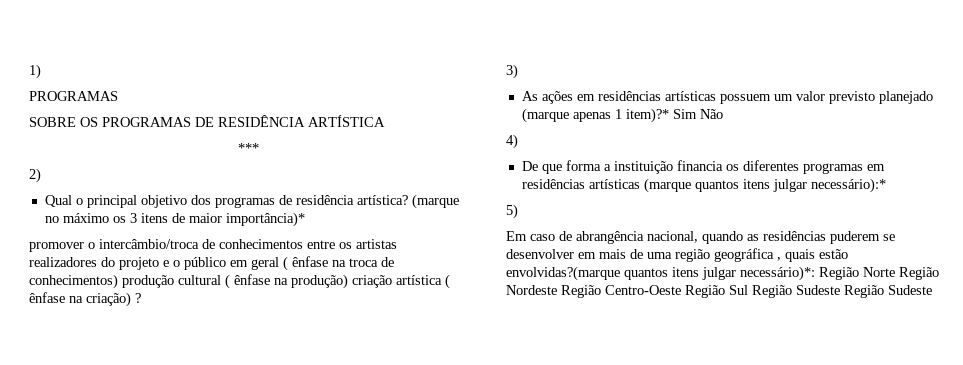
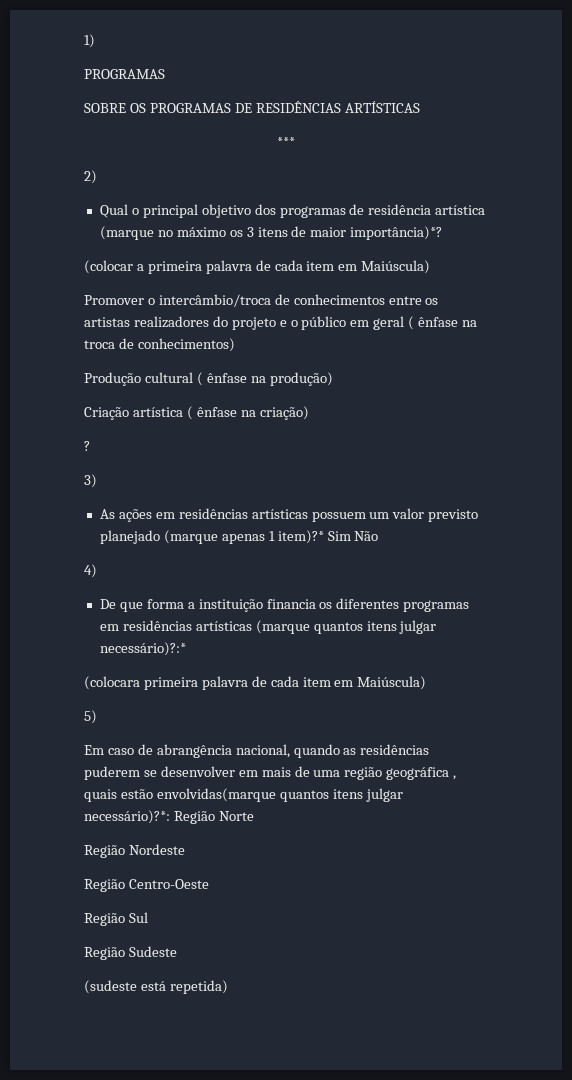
[218,115,385,127] RESIDÊNCIA ARTÍSTICA -> [255,101,420,113] RESIDÊNCIAS ARTÍSTICAS
[356,195,408,205] artística? -> [435,205,486,215] artística
[225,212,305,227] [29,242,84,252] importância)* // promover -> [350,226,443,240] [84,260,431,274] [84,295,144,305] importância)*? // (colocar a primeira palavra de cada item em Maiúscula) // Promover
[122,275,174,288] produção -> [84,372,141,386] // Produção
[352,275,392,288] criação -> [84,407,129,420] // Criação
(131, 299) none -> (309, 413) //
[810,178,886,193] necessário):* -> [99,642,186,656] [84,676,427,690] necessário)?:* // (colocara primeira palavra de cada item em Maiúscula)
[506,266,815,281] envolvidas?(marque quantos itens julgar necessário)*: -> [156,788,403,802] [84,810,170,824] envolvidas(marque quantos itens julgar necessário)?*:
(895, 272) none -> (254, 816) //
(557, 290) none -> (185, 849) //
(681, 290) none -> (209, 884) //
[752,285,932,298] Região Sudeste Região Sudeste -> [84,946,177,960] [84,980,228,994] // Região Sudeste // (sudeste está repetida)

